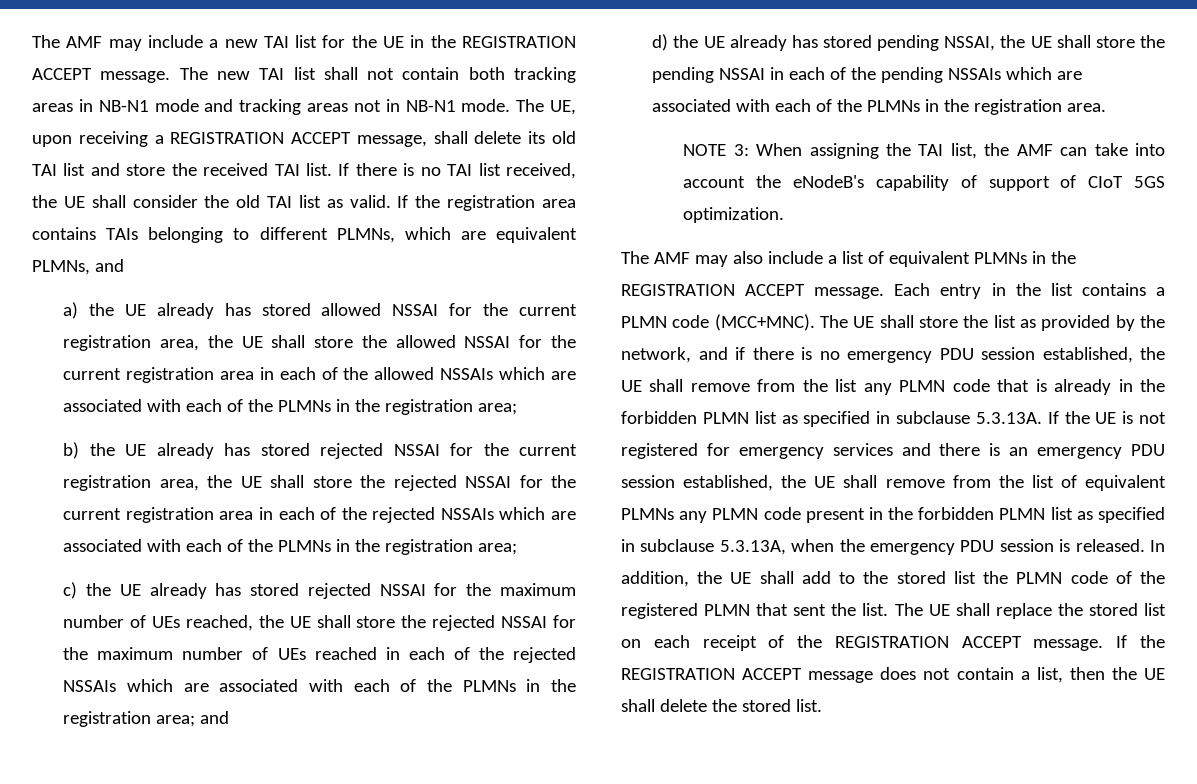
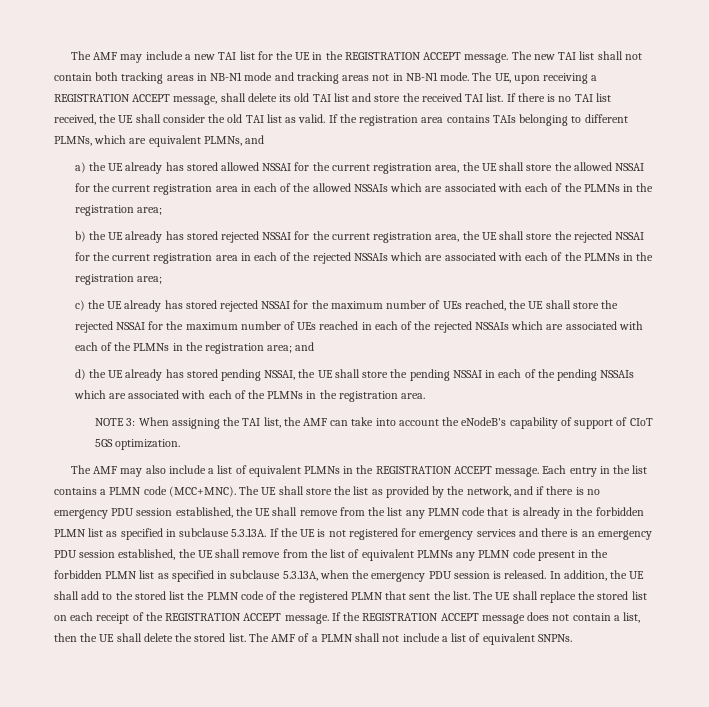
(822, 705) none -> [248,633,572,645] The AMF of a PLMN shall not include a list of equivalent SNPNs.

